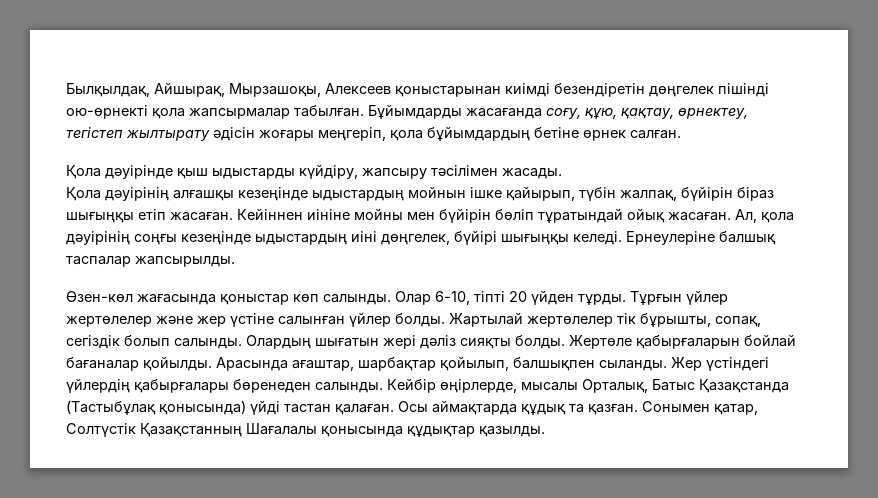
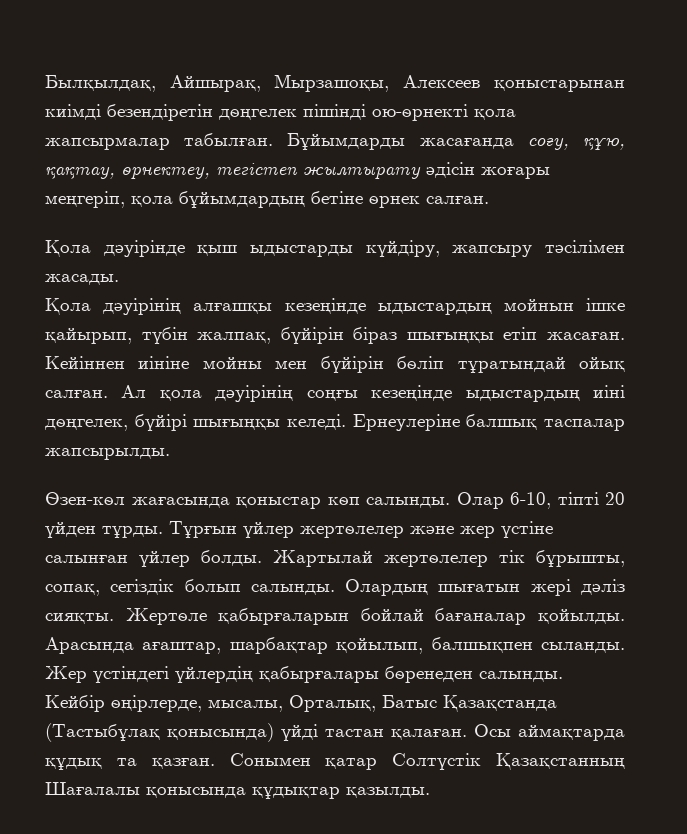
[668,209,757,223] жасаған. Ал, -> [45,385,147,398] салған. Ал
[460,335,565,349] сияқты болды. -> [45,613,114,624] сияқты.
[521,382,578,391] мысалы -> [208,699,283,712] мысалы,
[714,404,758,415] қатар, -> [325,758,378,770] қатар

